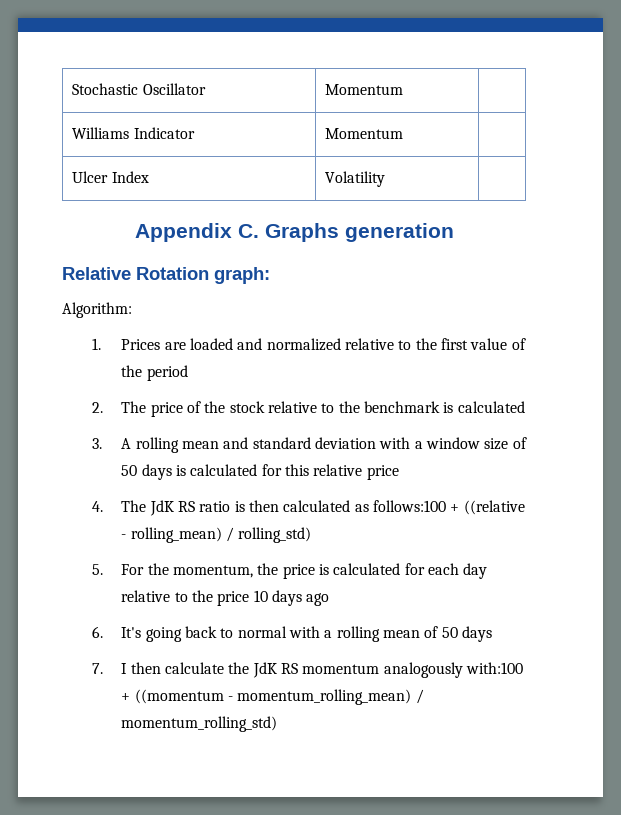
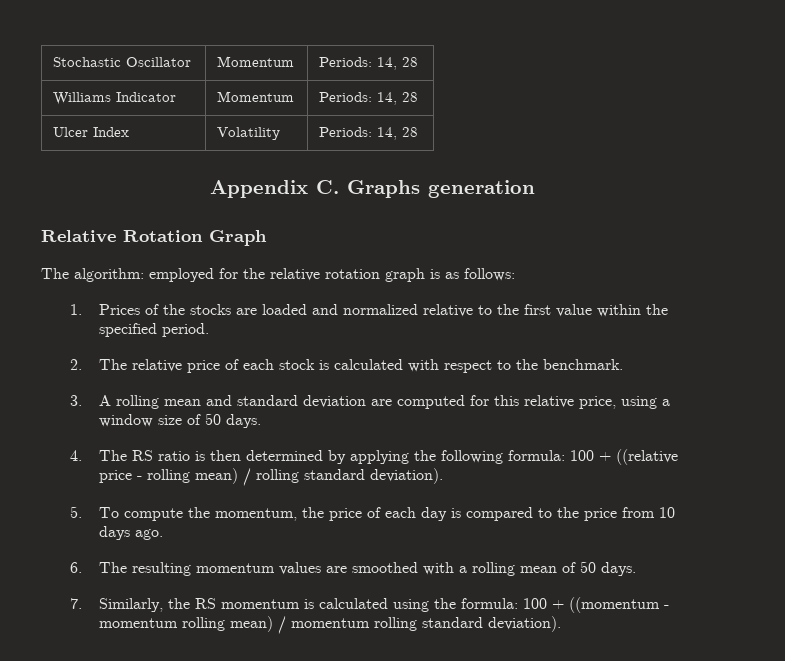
(404, 89) none -> [319,57,419,70] Periods: 14, 28
(404, 133) none -> [319,92,419,105] Periods: 14, 28
(386, 179) none -> [319,127,419,140] Periods: 14, 28
[214,267,270,284] [62,302,132,318] graph: // Algorithm: -> [209,230,267,246] [41,268,515,282] Graph // The algorithm: employed for the relative rotation graph is as follows:
(161, 344) none -> [145,304,232,315] of the stocks
[511,338,526,350] [121,365,188,381] of the period -> [597,304,669,317] [99,323,210,337] within the specified period.
[150,401,525,417] price of the stock relative to the benchmark is calculated -> [132,359,624,373] relative price of each stock is calculated with respect to the benchmark.
[379,437,411,449] with -> [371,395,658,409] are computed for this relative price, using
[141,464,399,480] days is calculated for this relative price -> [226,414,262,428] days.
[149,500,174,516] JdK -> (128, 455) none
[283,500,525,515] [121,527,312,543] calculated as follows:100 + ((relative - rolling_mean) / rolling_std) -> [246,449,679,465] [99,468,444,486] determined by applying the following formula: 100 + ((relative price - rolling mean) / rolling standard deviation).
[121,564,145,575] For -> [99,507,184,521] To compute
[318,563,488,579] [121,590,171,602] is calculated for each day relative -> [367,507,534,521] of each day is compared
(250, 598) none -> [622,507,656,518] from
[306,593,330,606] ago -> [135,529,164,540] ago.
[121,626,287,642] It's going back to normal -> [99,562,419,576] The resulting momentum values are smoothed
[461,626,492,642] days -> [601,562,637,576] days.
[121,662,523,678] [121,689,424,705] [121,716,278,732] I then calculate the JdK RS momentum analogously with:100 + ((momentum - momentum_rolling_mean) / momentum_rolling_std) -> [99,597,670,613] [99,616,562,634] Similarly, the RS momentum is calculated using the formula: 100 + ((momentum - momentum rolling mean) / momentum rolling standard deviation).

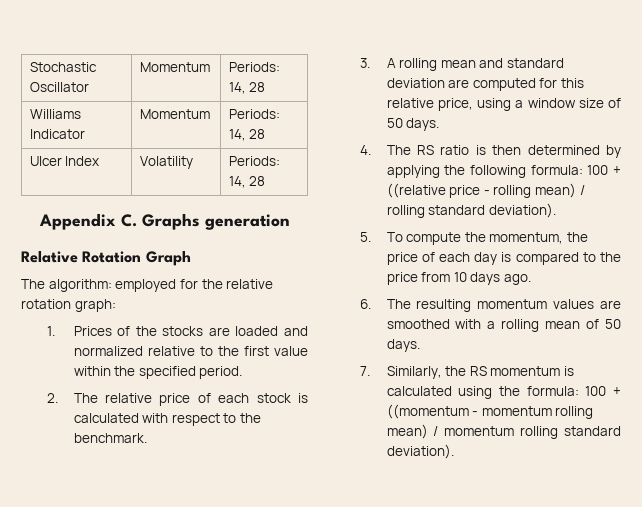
[385,268,515,282] graph is as follows: -> [74,299,116,312] graph:

